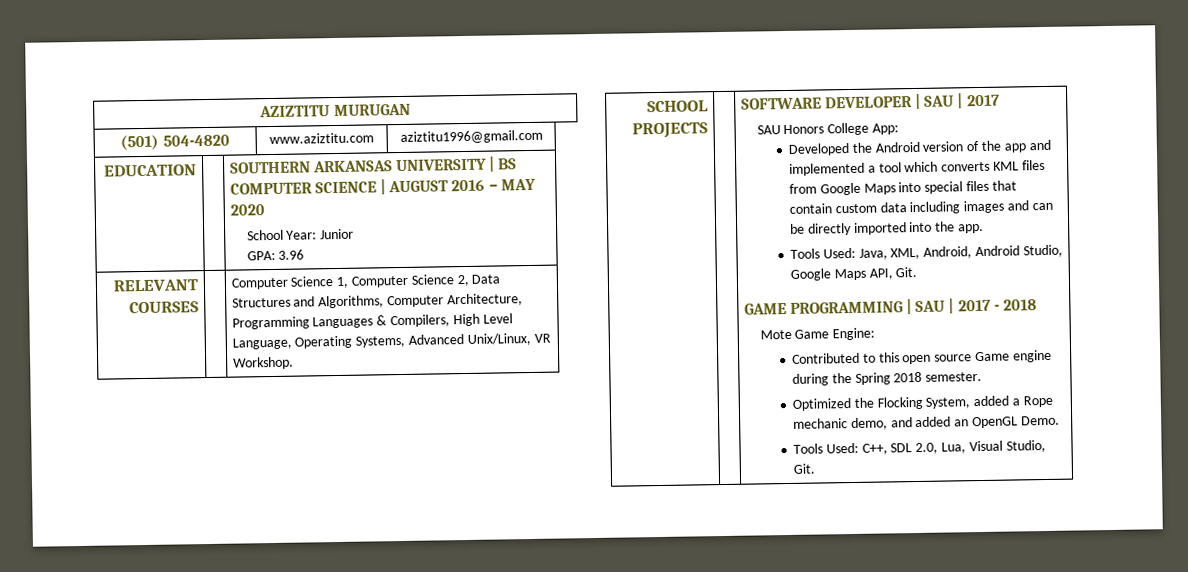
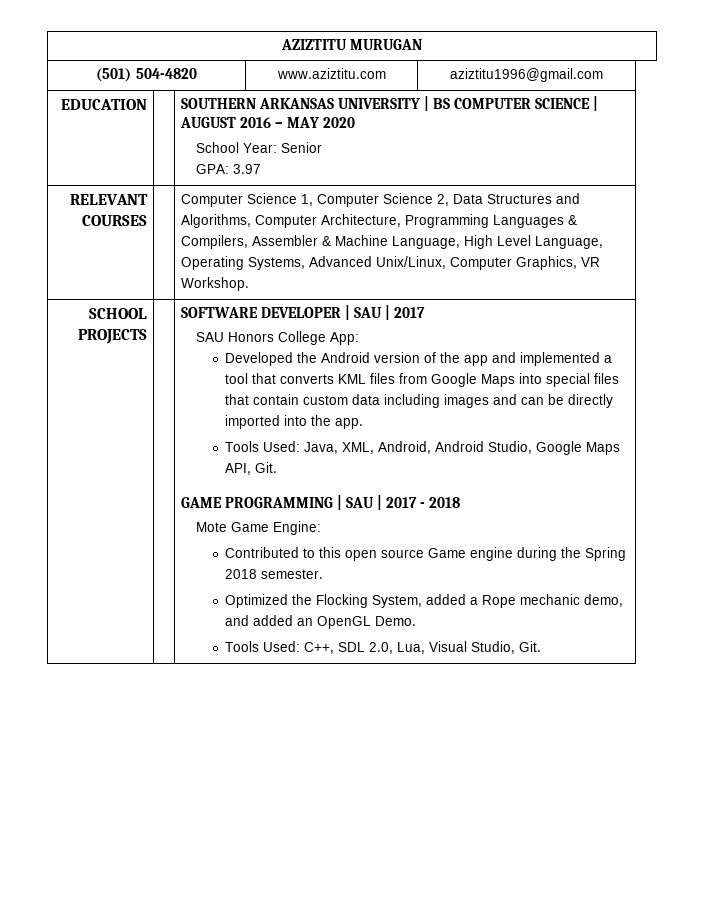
[320,228,355,240] Junior -> [280,142,322,153] Senior
[278,249,305,260] 3.96 -> [232,164,261,174] 3.97
(451, 321) none -> [251,235,460,249] Assembler & Machine Language,
(531, 339) none -> [449,256,577,270] Computer Graphics,
[904,161,939,173] which -> [252,373,277,384] that

